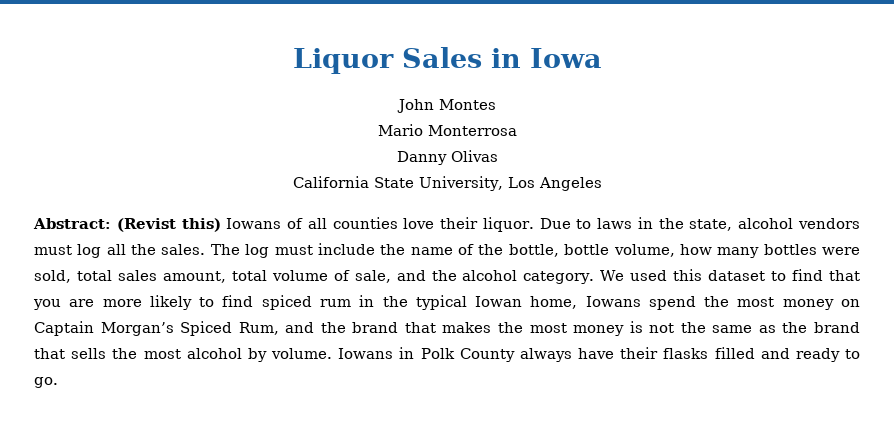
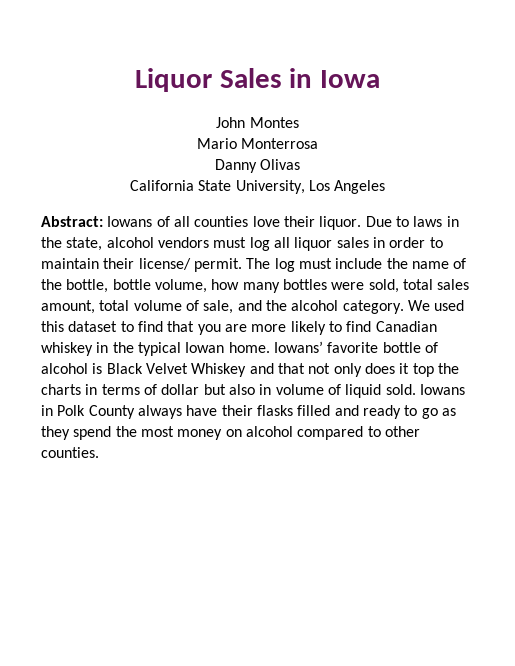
[116,218,221,232] (Revist this) -> (103, 221) none
[131,244,206,255] the sales. -> [294,237,443,251] [41,258,242,272] liquor sales in order to maintain their license/ permit.
[261,295,351,310] spiced rum -> [375,321,437,332] [41,342,93,356] Canadian whiskey
[530,296,861,310] [34,321,860,336] [34,348,332,362] home, Iowans spend the most money on Captain Morgan’s Spiced Rum, and the brand that makes the most money is not the same as the brand that sells the most alcohol by volume. -> [228,341,438,353] [41,363,459,377] [41,384,416,398] home. Iowans’ favorite bottle of alcohol is Black Velvet Whiskey and that not only does it top the charts in terms of dollar but also in volume of liquid sold.
[34,377,58,388] go. -> [421,408,456,419] [41,426,420,440] [41,447,99,458] go as they spend the most money on alcohol compared to other counties.

